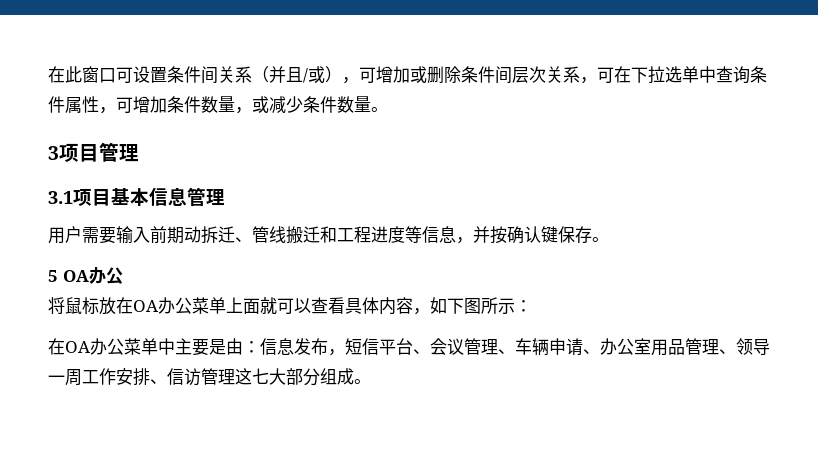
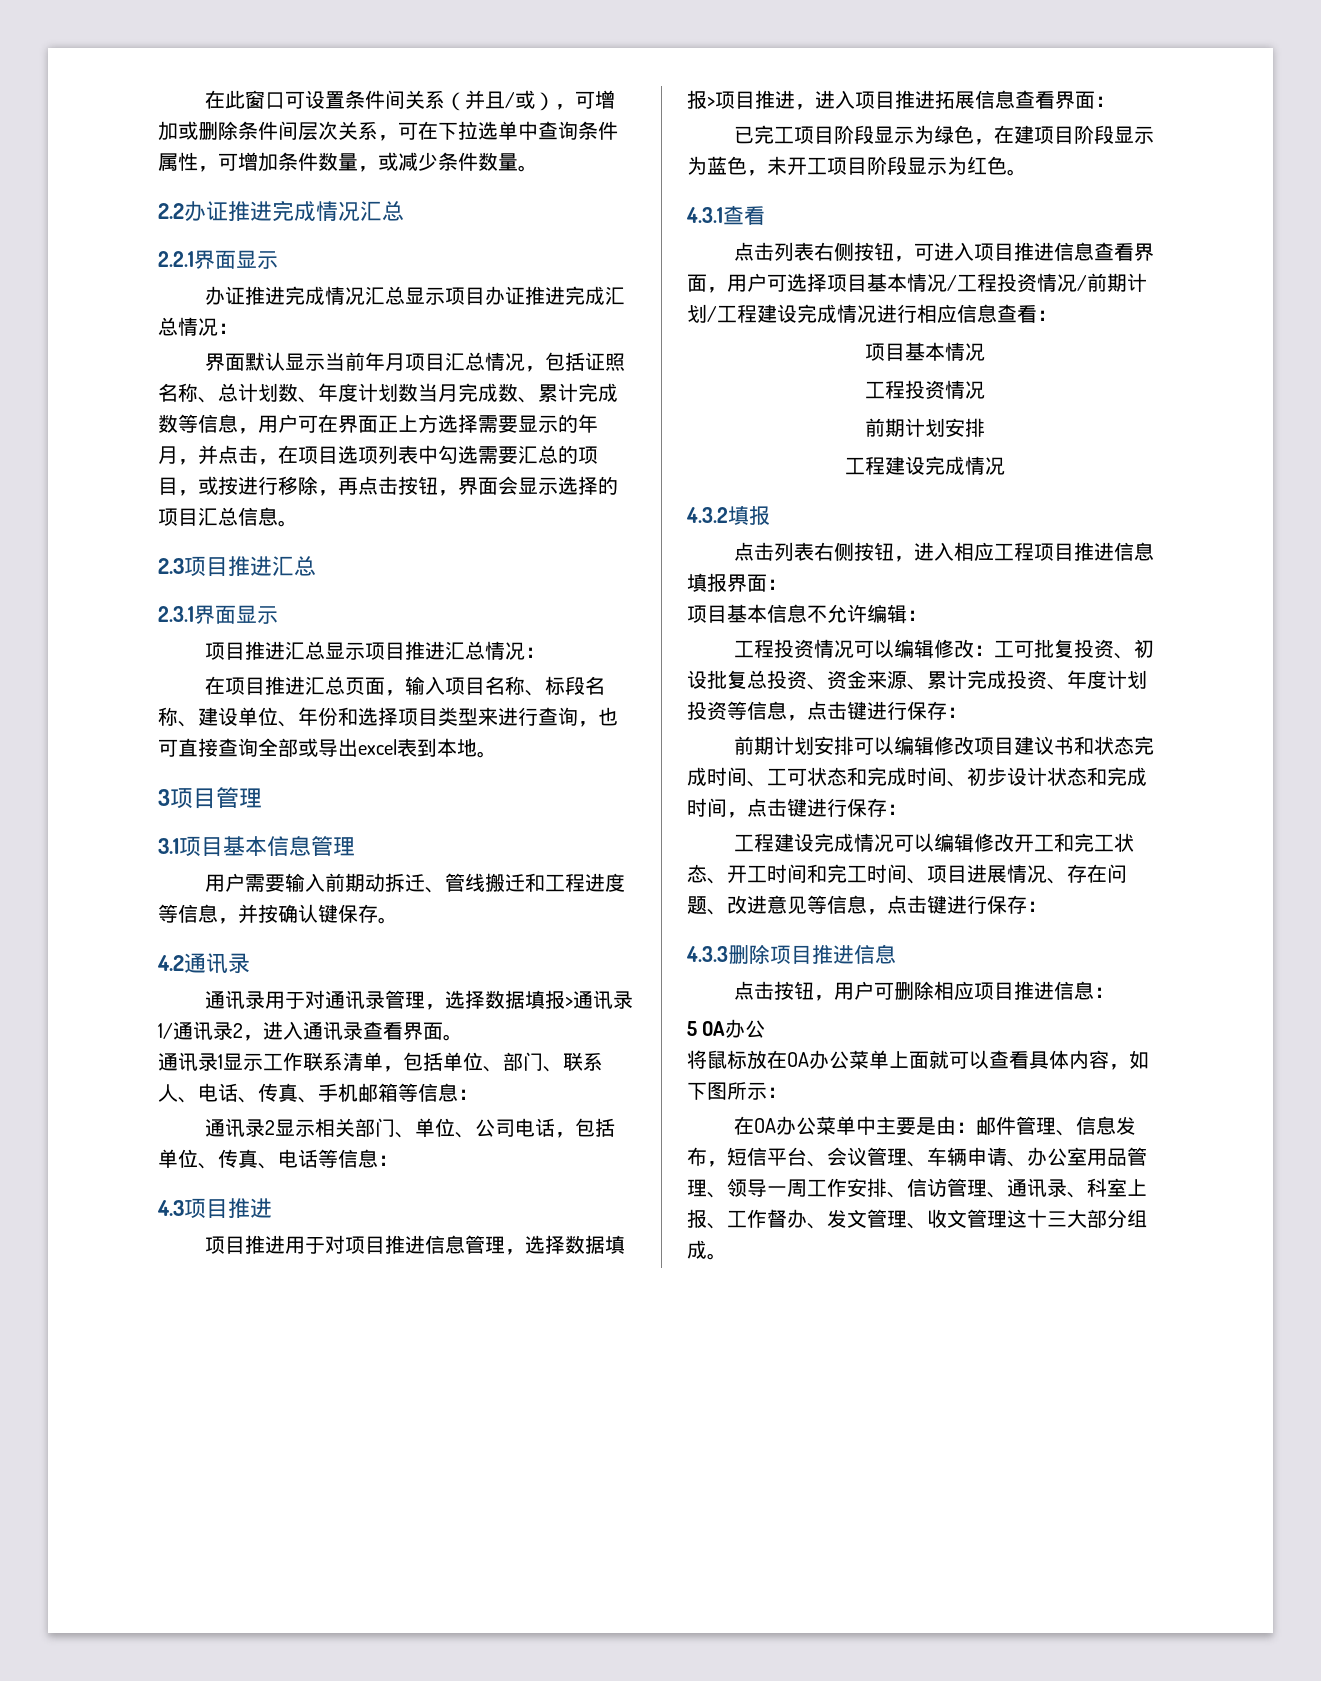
(388, 109) none -> [158,200,404,221] [158,250,278,269] [204,286,625,305] [158,317,238,336] [204,352,625,372] [158,383,618,403] [158,414,598,434] [158,445,598,465] [158,476,618,496] [158,507,298,527] [158,556,316,576] [158,605,278,624] [204,641,545,660] [204,676,605,696] [158,707,618,727] [158,738,497,758] // 2.2办证推进完成情况汇总 // 2.2.1界面显示 // 办证推进完成情况汇总显示项目办证推进完成汇总情况： // 界面默认显示当前年月项目汇总情况，包括证照名称、总计划数、年度计划数当月完成数、累计完成数等信息，用户可在界面正上方选择需要显示的年月，并点击，在项目选项列表中勾选需要汇总的项目，或按进行移除，再点击按钮，界面会显示选择的项目汇总信息。 // 2.3项目推进汇总 // 2.3.1界面显示 // 项目推进汇总显示项目推进汇总情况： // 在项目推进汇总页面，输入项目名称、标段名称、建设单位、年份和选择项目类型来进行查询，也可直接查询全部或导出excel表到本地。
(609, 239) none -> [157,953,250,974] [204,990,633,1010] [158,1021,463,1041] [158,1052,603,1072] [158,1083,478,1103] [204,1118,615,1138] [158,1149,398,1169] [157,1198,272,1218] [204,1235,625,1255] [687,90,1115,110] [733,125,1154,145] [687,156,1027,176] [686,205,765,225] [733,242,1154,262] [687,273,1147,293] [687,304,1057,323] [865,342,985,361] [865,380,985,400] [865,418,985,437] [845,456,1005,475] [686,505,770,526] [733,542,1154,562] [687,573,787,592] [687,604,927,624] [733,639,1154,659] [687,670,1147,690] [687,701,967,721] [733,736,1154,756] [687,767,1147,787] [687,798,907,818] [733,833,1134,853] [687,864,1127,884] [687,895,1047,915] [686,944,896,964] [733,981,1114,1001] // 4.2通讯录 // 通讯录用于对通讯录管理，选择数据填报>通讯录1/通讯录2，进入通讯录查看界面。 // 通讯录1显示工作联系清单，包括单位、部门、联系人、电话、传真、手机邮箱等信息： // 通讯录2显示相关部门、单位、公司电话，包括单位、传真、电话等信息： // 4.3项目推进 // 项目推进用于对项目推进信息管理，选择数据填报>项目推进，进入项目推进拓展信息查看界面： // 已完工项目阶段显示为绿色，在建项目阶段显示为蓝色，未开工项目阶段显示为红色。 // 4.3.1查看 // 点击列表右侧按钮，可进入项目推进信息查看界面，用户可选择项目基本情况/工程投资情况/前期计划/工程建设完成情况进行相应信息查看： // 项目基本情况 // 工程投资情况 // 前期计划安排 // 工程建设完成情况 // 4.3.2填报 // 点击列表右侧按钮，进入相应工程项目推进信息填报界面： // 项目基本信息不允许编辑： // 工程投资情况可以编辑修改：工可批复投资、初设批复总投资、资金来源、累计完成投资、年度计划投资等信息，点击键进行保存： // 前期计划安排可以编辑修改项目建议书和状态完成时间、工可状态和完成时间、初步设计状态和完成时间，点击键进行保存： // 工程建设完成情况可以编辑修改开工和完工状态、开工时间和完工时间、项目进展情况、存在问题、改进意见等信息，点击键进行保存： // 4.3.3删除项目推进信息 // 点击按钮，用户可删除相应项目推进信息：
(260, 347) none -> [975,1116,1076,1136] 邮件管理、
[235,368,269,385] 这七 -> [987,1178,1147,1198] [687,1209,1067,1229] 、通讯录、科室上报、工作督办、发文管理、收文管理这十三

